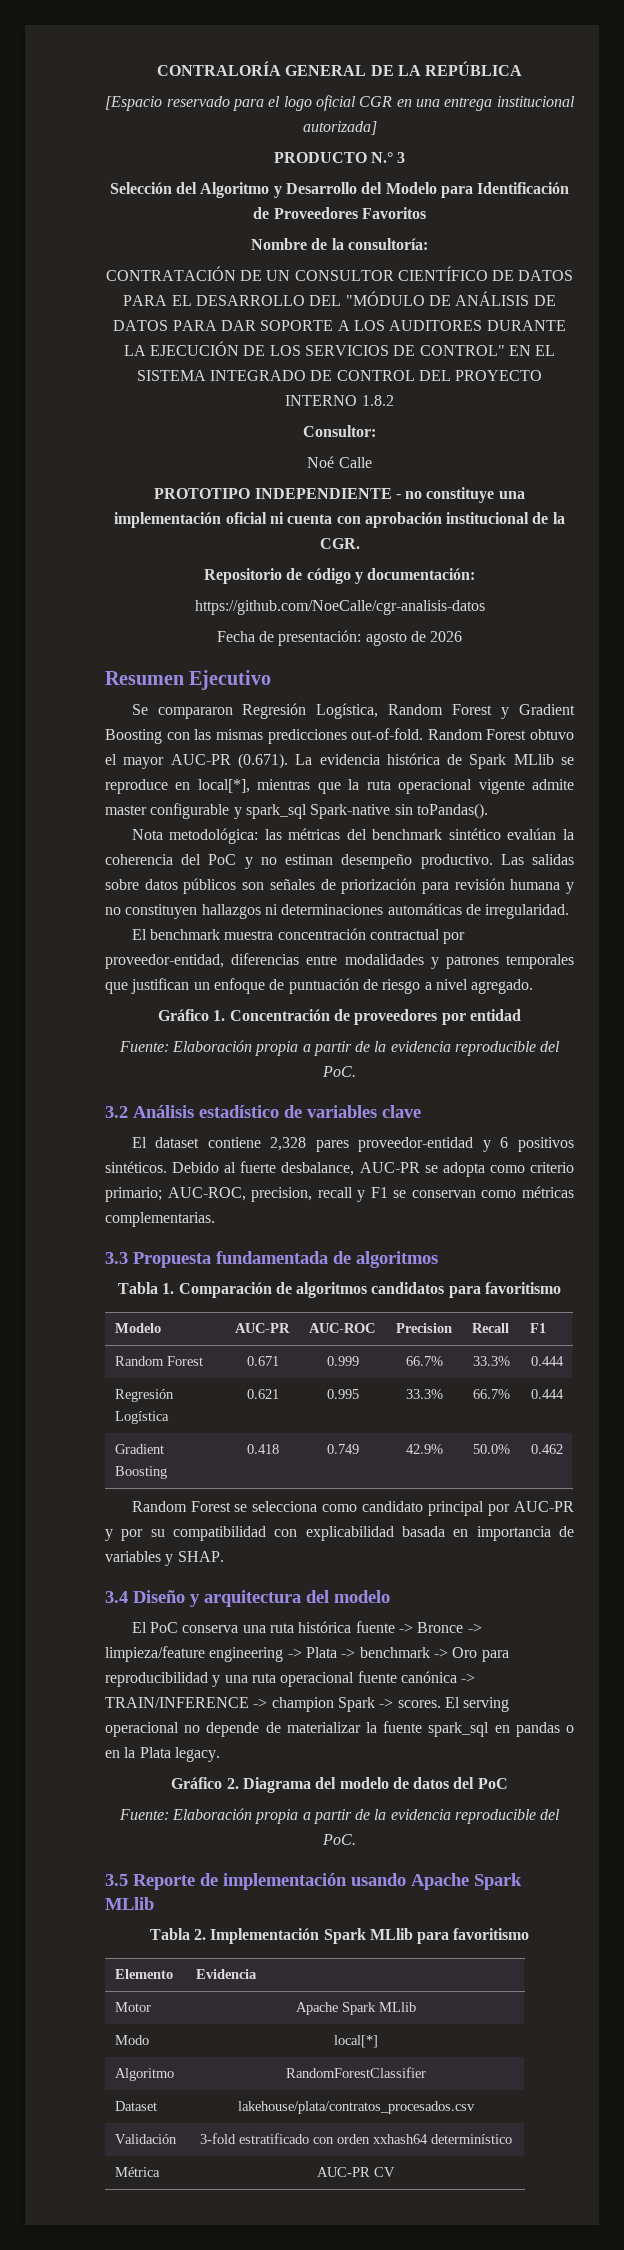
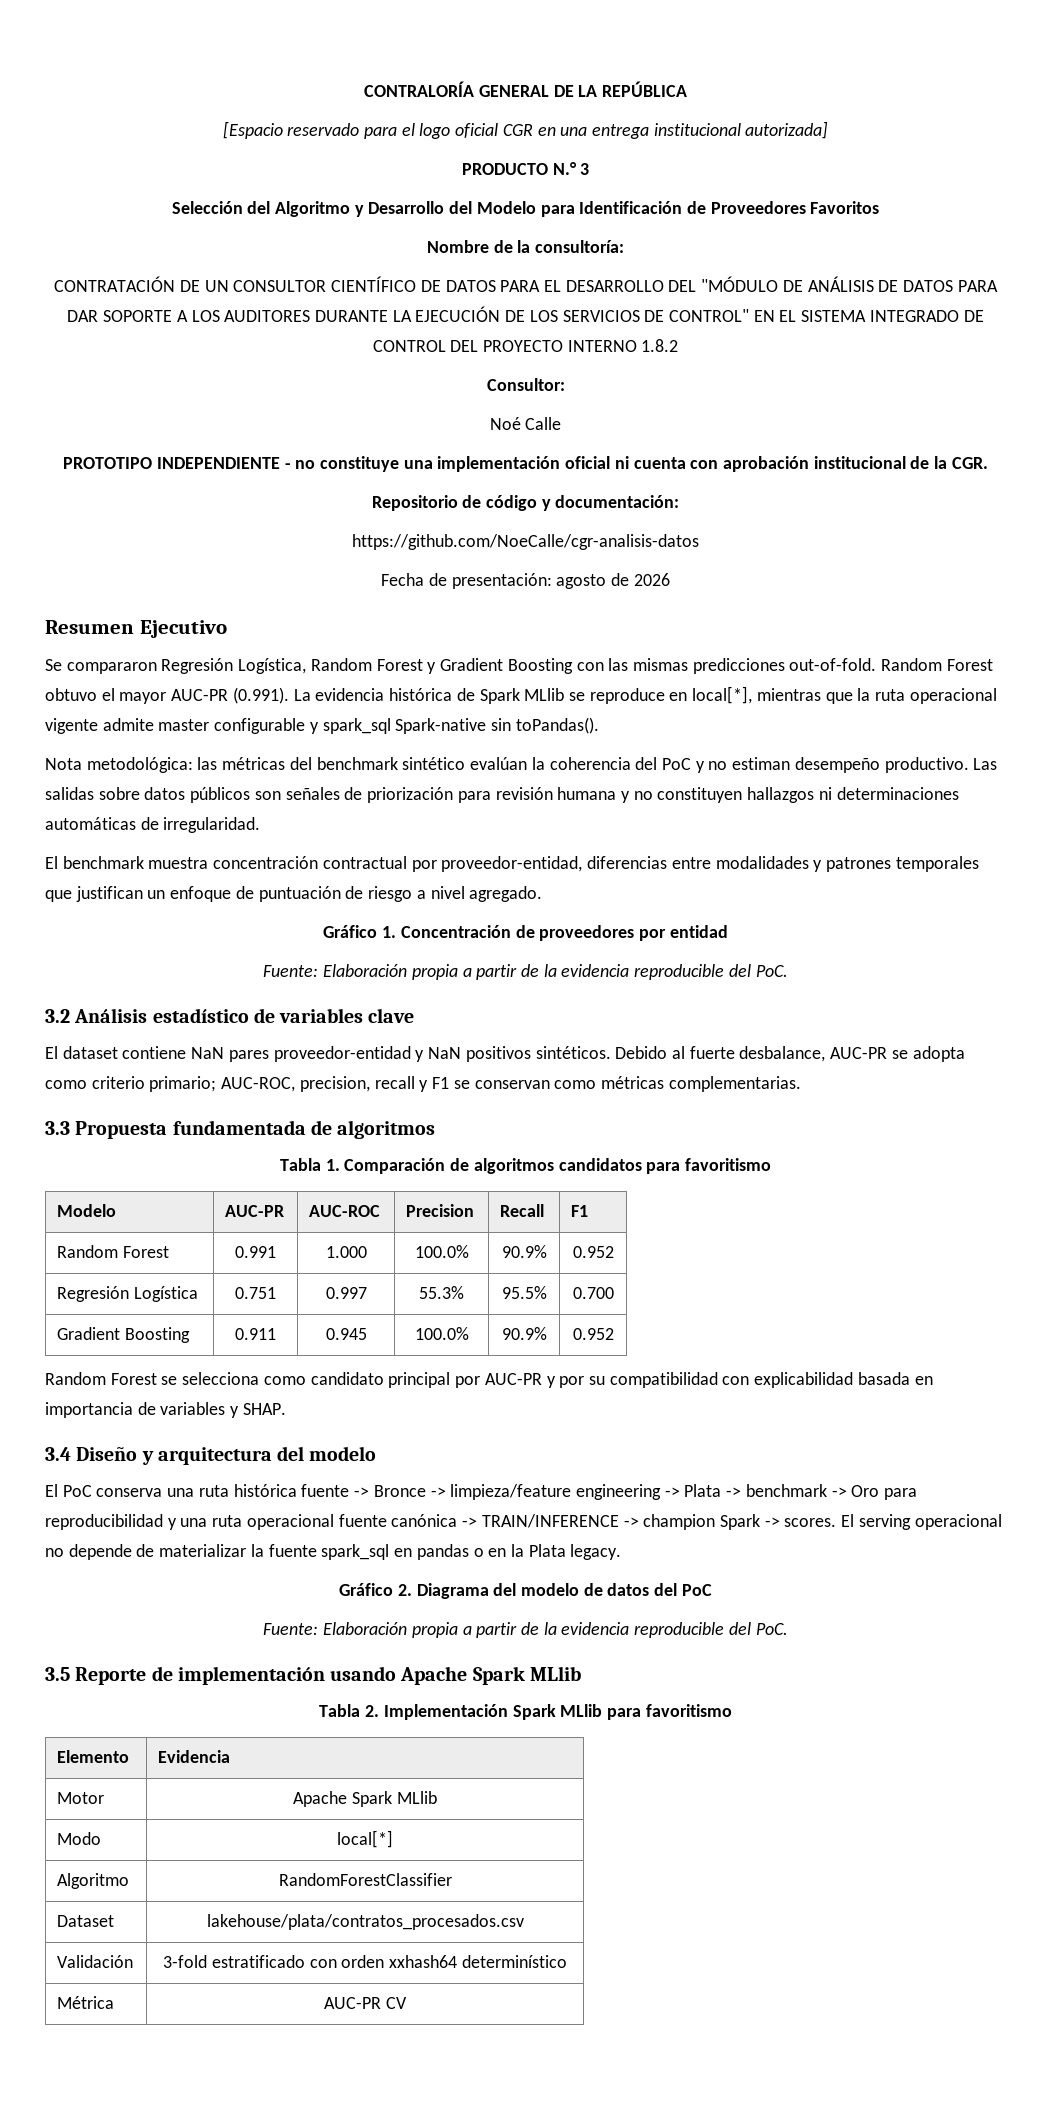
[237,753,288,769] (0.671). -> [232,687,289,704] (0.991).
[270,1137,307,1151] 2,328 -> [191,1047,225,1059] NaN
[500,1137,509,1148] 6 -> [428,1047,462,1059] NaN
[246,1356,279,1366] [327,1356,359,1366] [406,1356,443,1366] [473,1356,510,1366] [530,1356,564,1366] [114,1389,174,1402] [114,1411,169,1424] [246,1389,279,1399] [327,1389,359,1399] [406,1389,443,1399] [473,1389,510,1399] [530,1389,564,1399] [114,1444,164,1454] [114,1466,167,1479] [246,1444,279,1454] [327,1444,359,1454] [406,1444,443,1454] [473,1444,510,1454] [530,1444,563,1454] 0.671 | 0.999 | 66.7% | 33.3% | 0.444 // Regresión Logística | 0.621 | 0.995 | 33.3% | 66.7% | 0.444 // Gradient Boosting | 0.418 | 0.749 | 42.9% | 50.0% | 0.462 -> [235,1246,276,1258] [325,1246,367,1258] [414,1245,469,1258] [501,1245,547,1258] [572,1246,614,1258] [57,1286,199,1302] [235,1287,276,1299] [325,1287,367,1299] [419,1286,464,1299] [501,1286,547,1299] [572,1287,614,1299] [57,1327,191,1343] [235,1328,276,1340] [325,1328,367,1340] [414,1327,469,1340] [501,1327,547,1340] [572,1328,614,1340] 0.991 | 1.000 | 100.0% | 90.9% | 0.952 // Regresión Logística | 0.751 | 0.997 | 55.3% | 95.5% | 0.700 // Gradient Boosting | 0.911 | 0.945 | 100.0% | 90.9% | 0.952

